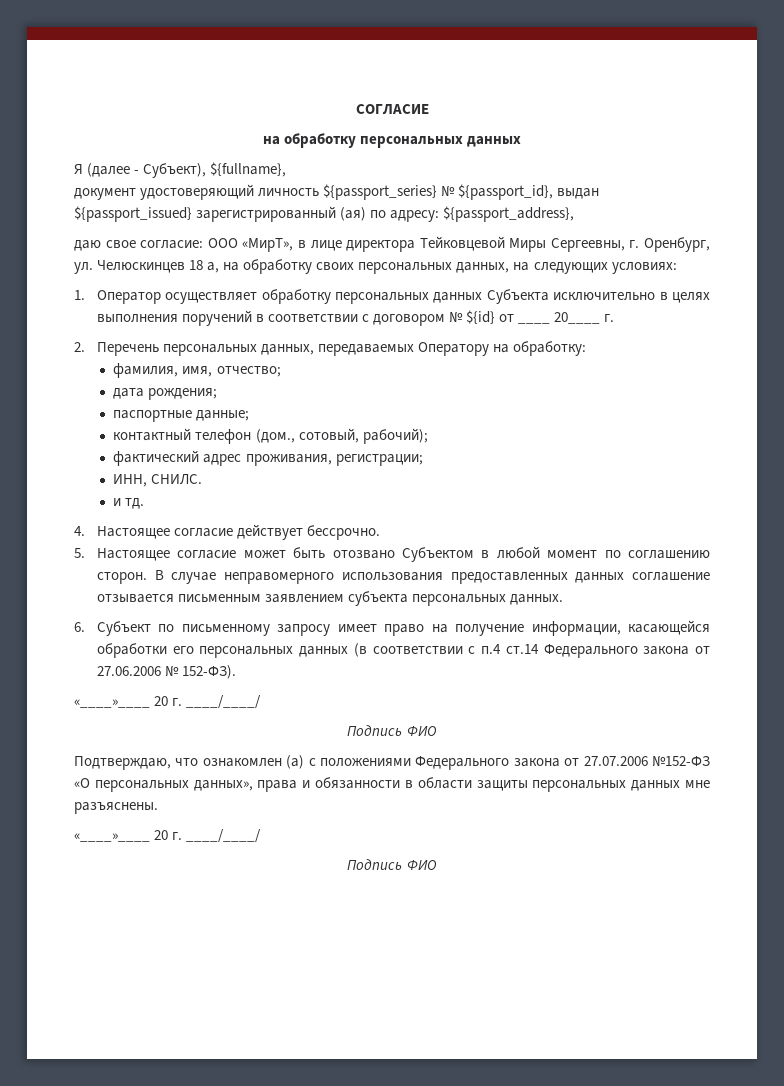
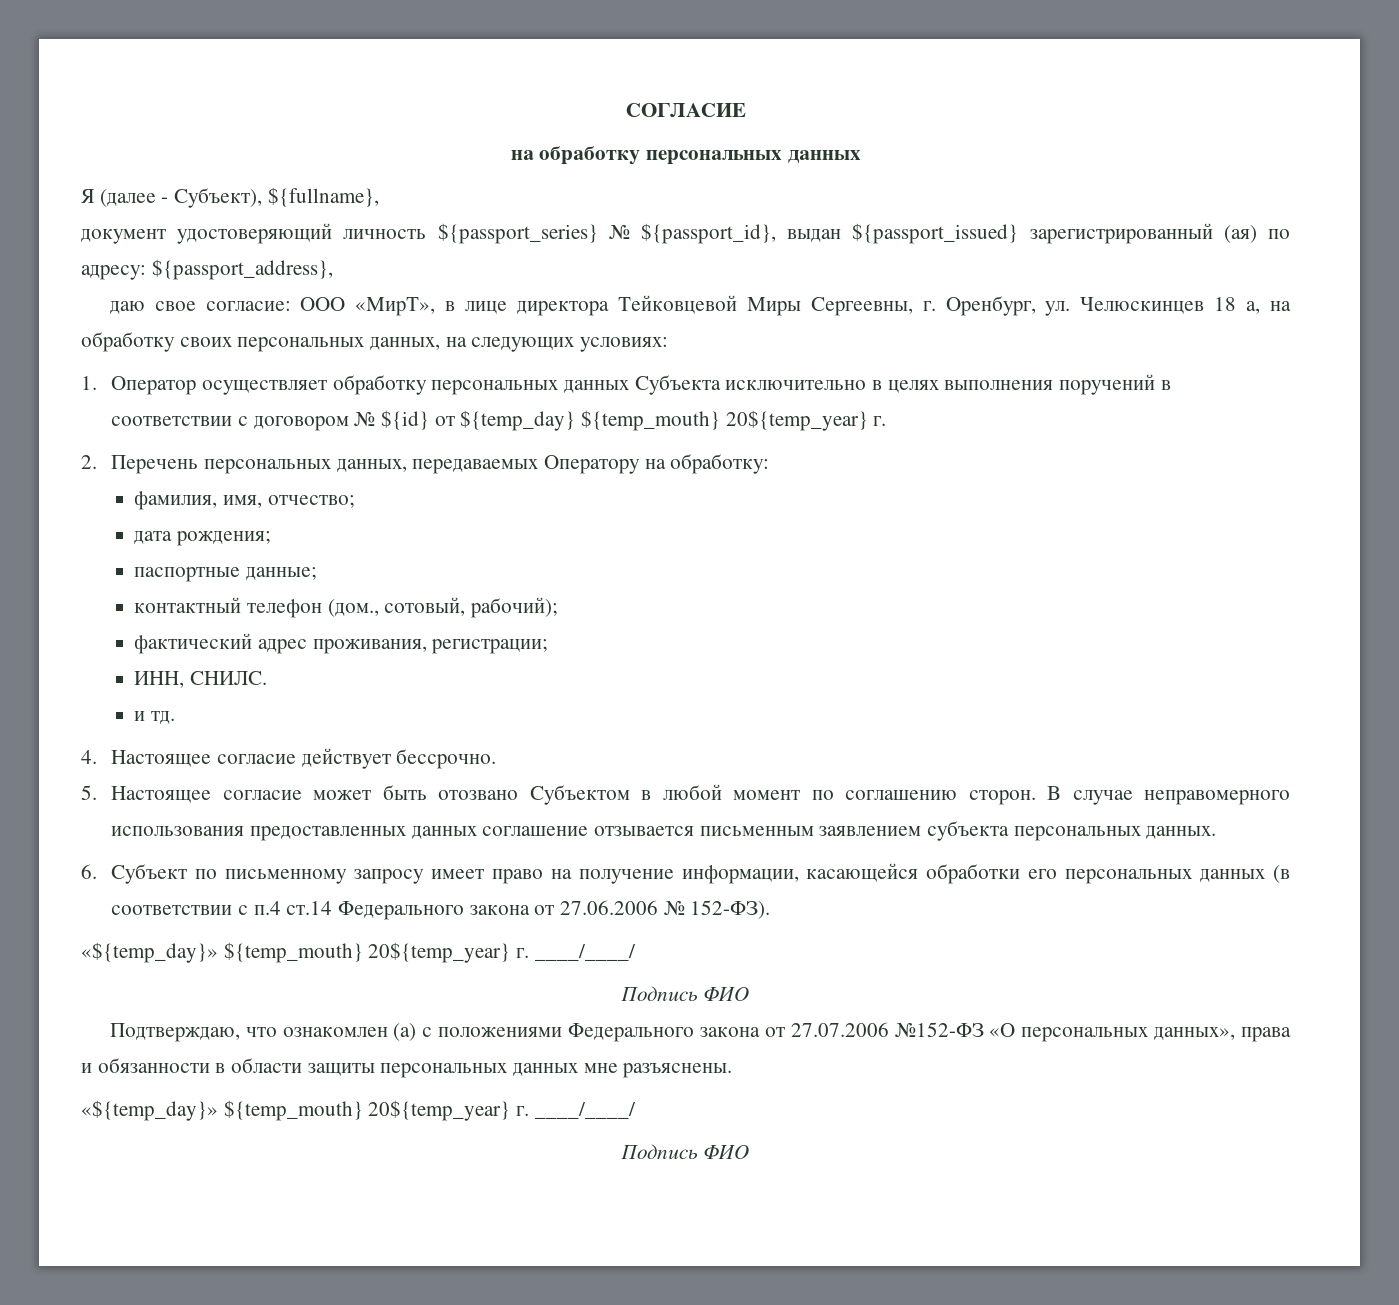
[518,312,601,324] ____ 20____ -> [460,410,868,431] ${temp_day} ${temp_mouth} 20${temp_year}
[74,696,169,708] «____»____ 20 -> [81,942,511,963] «${temp_day}» ${temp_mouth} 20${temp_year}
[74,830,169,842] «____»____ 20 -> [81,1100,511,1121] «${temp_day}» ${temp_mouth} 20${temp_year}

